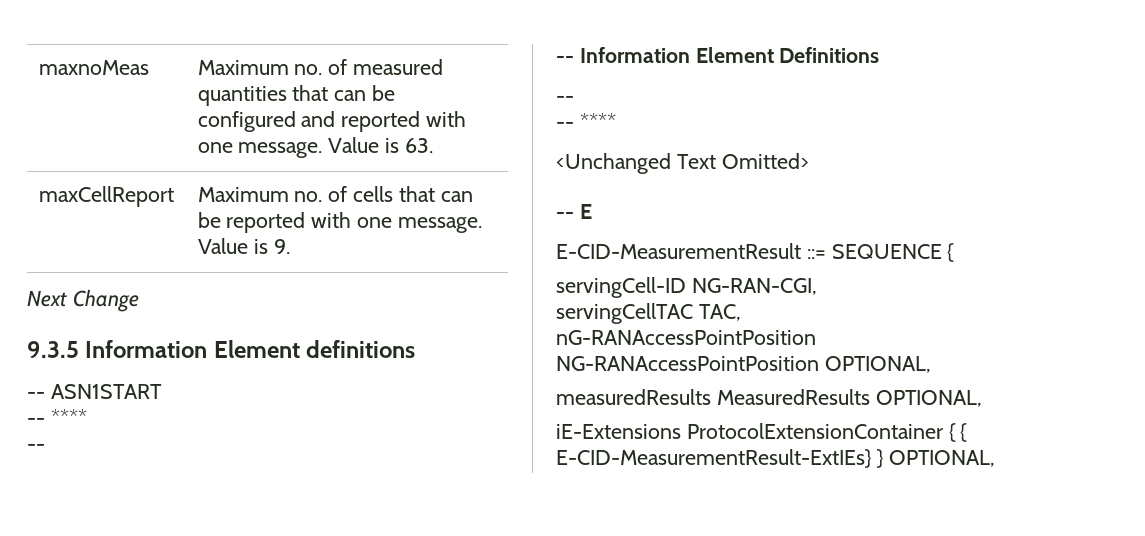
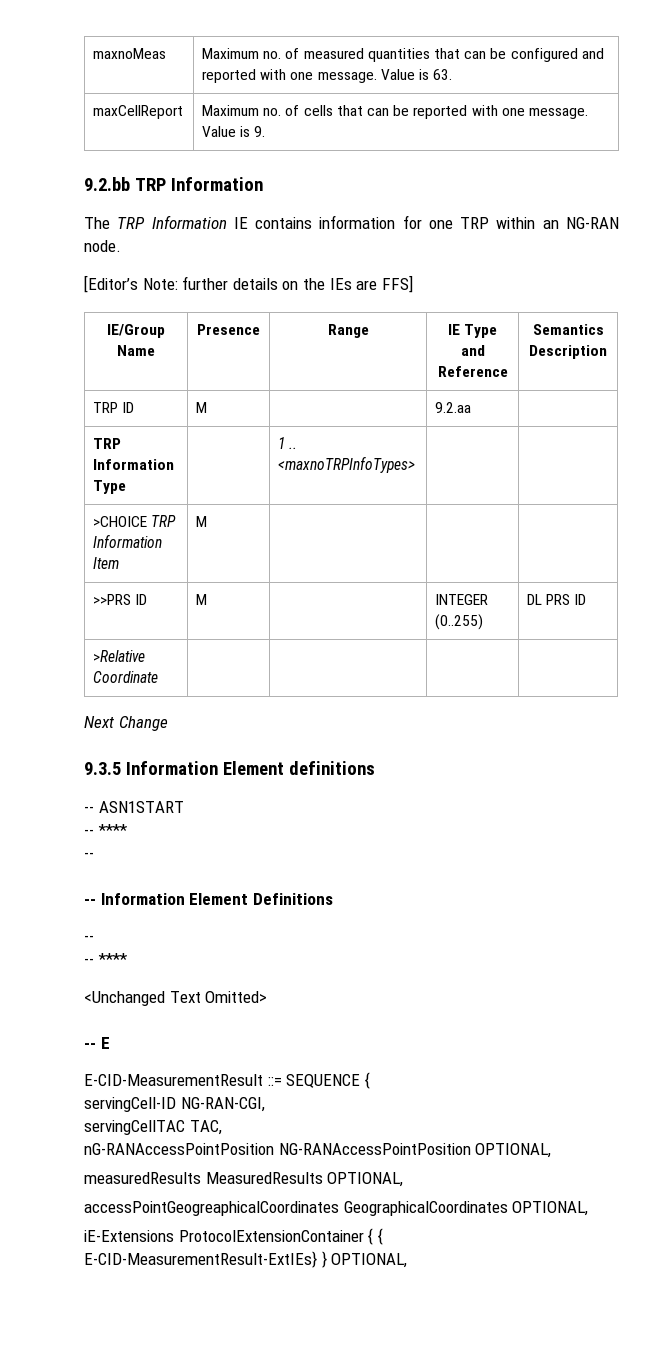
(291, 246) none -> [84,177,263,191] [84,215,619,229] [84,240,121,252] [84,275,413,293] [107,324,165,338] [117,345,155,356] [197,324,260,335] [327,324,369,338] [447,324,498,338] [460,345,485,356] [437,366,508,377] [532,324,604,335] [529,345,607,359] [93,402,135,413] [196,402,208,413] [435,402,472,413] [93,438,122,449] [93,459,175,470] [93,480,127,494] [278,437,298,449] [278,456,416,473] [93,515,177,527] [93,534,163,548] [93,557,120,569] [196,516,208,527] [93,594,148,605] [196,594,208,605] [435,594,489,605] [435,614,484,630] [527,594,587,605] [93,650,146,662] [93,671,159,683] // 9.2.bb TRP Information // The TRP Information IE contains information for one TRP within an NG-RAN node. // [Editor’s Note: further details on the IEs are FFS] // IE/Group Name | Presence | Range | IE Type and Reference | Semantics Description // TRP ID | M | | 9.2.aa | // TRP Information Type | | 1 .. <maxnoTRPInfoTypes> | | // >CHOICE TRP Information Item | M | | | // >>PRS ID | M | | INTEGER (0..255) | DL PRS ID // >Relative Coordinate | | | |
(982, 398) none -> [84,1201,589,1216] // accessPointGeogreaphicalCoordinates GeographicalCoordinates OPTIONAL,

